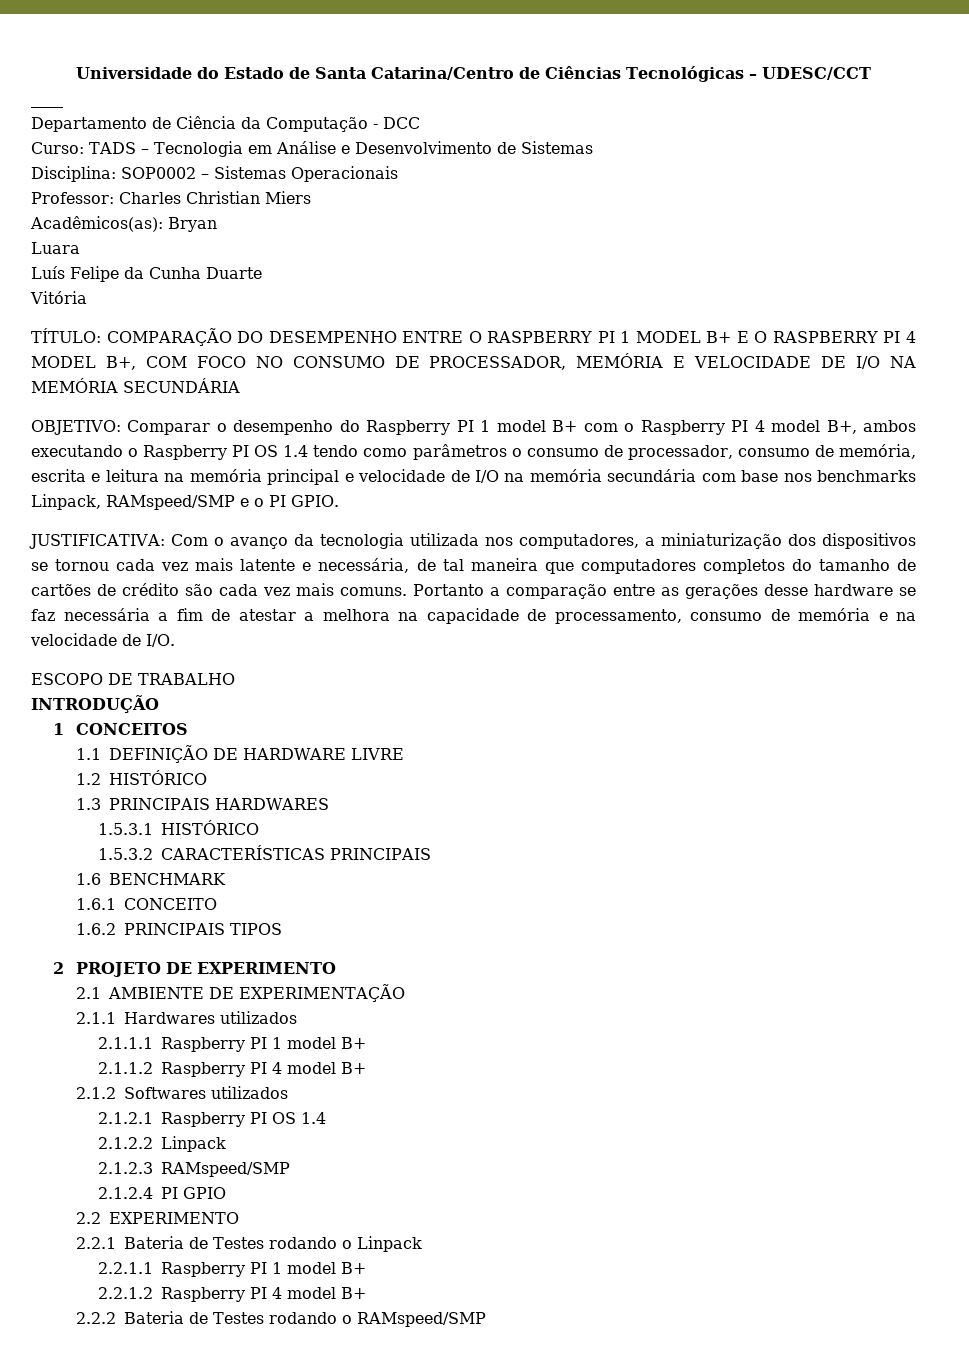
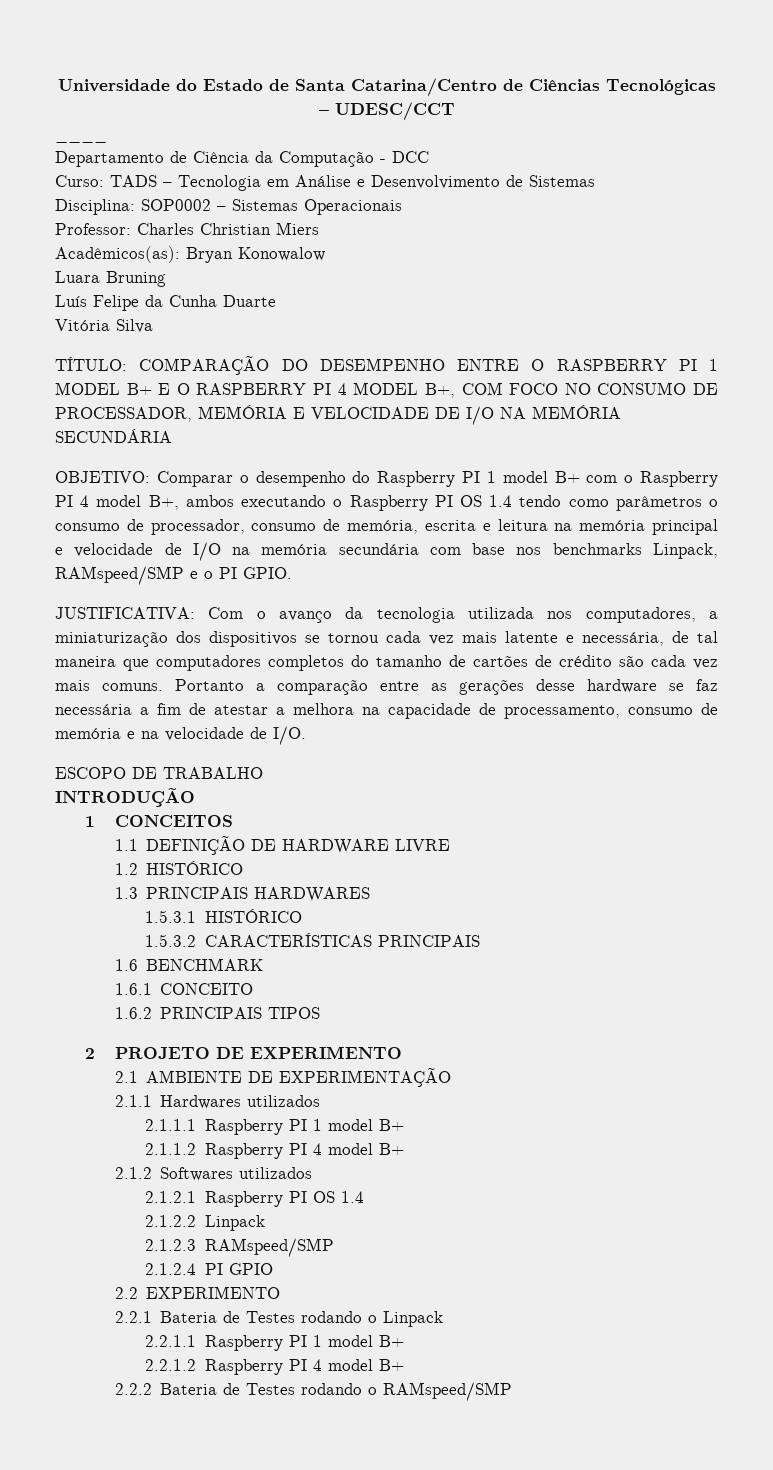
(217, 224) none -> [238,247,325,261] Konowalow
(80, 248) none -> [106,271,166,287] Bruning
(87, 297) none -> [116,319,153,333] Silva

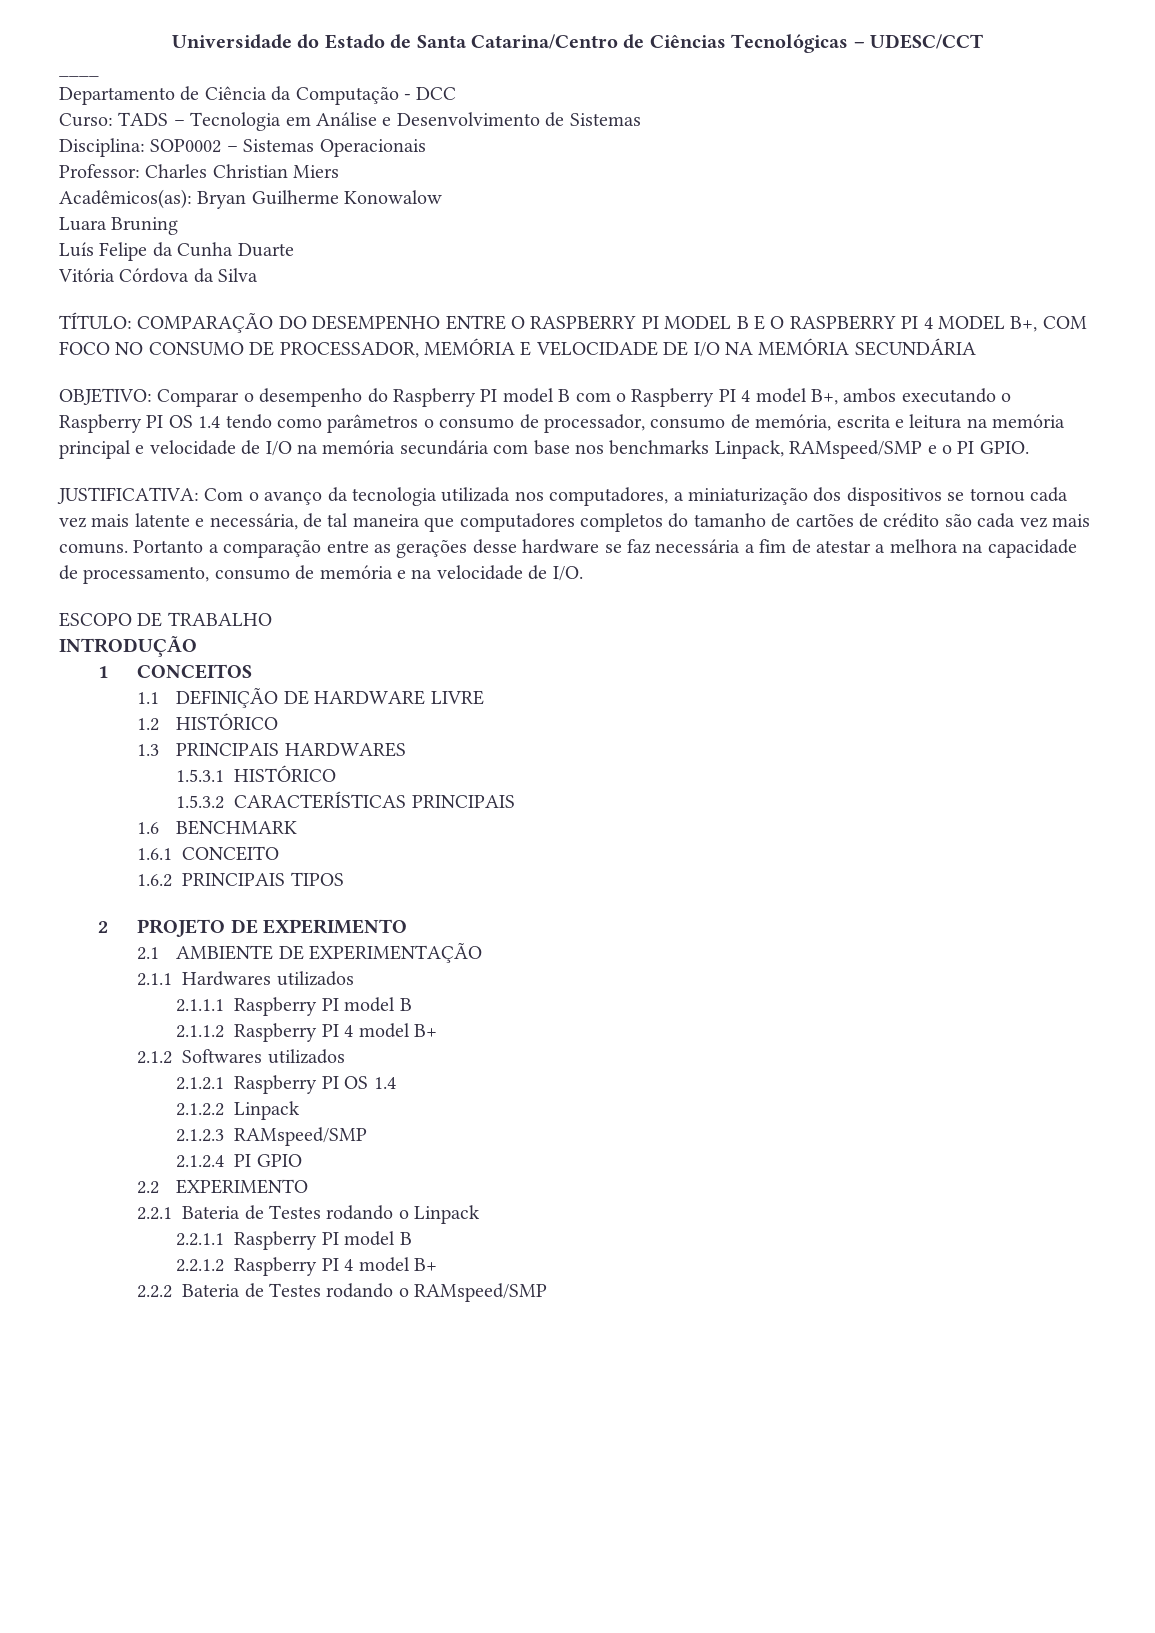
(233, 255) none -> [251,190,339,205] Guilherme
(110, 325) none -> [119,268,214,283] Córdova da
[709,359,718,371] [55,382,152,395] 1 MODEL B+ -> [664,315,749,330] MODEL B
[486,471,580,483] 1 model B+ -> [502,388,571,403] model B
[312,1119,404,1131] 1 model B+ -> [344,997,412,1012] model B
[312,1335,404,1347] 1 model B+ -> [344,1231,412,1246] model B

